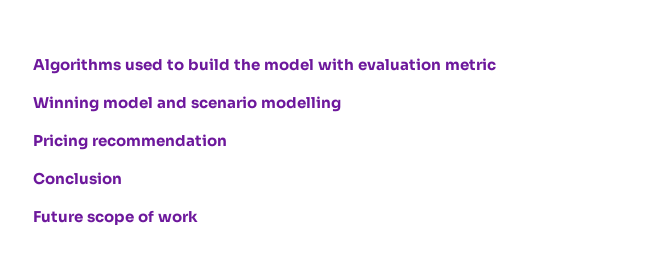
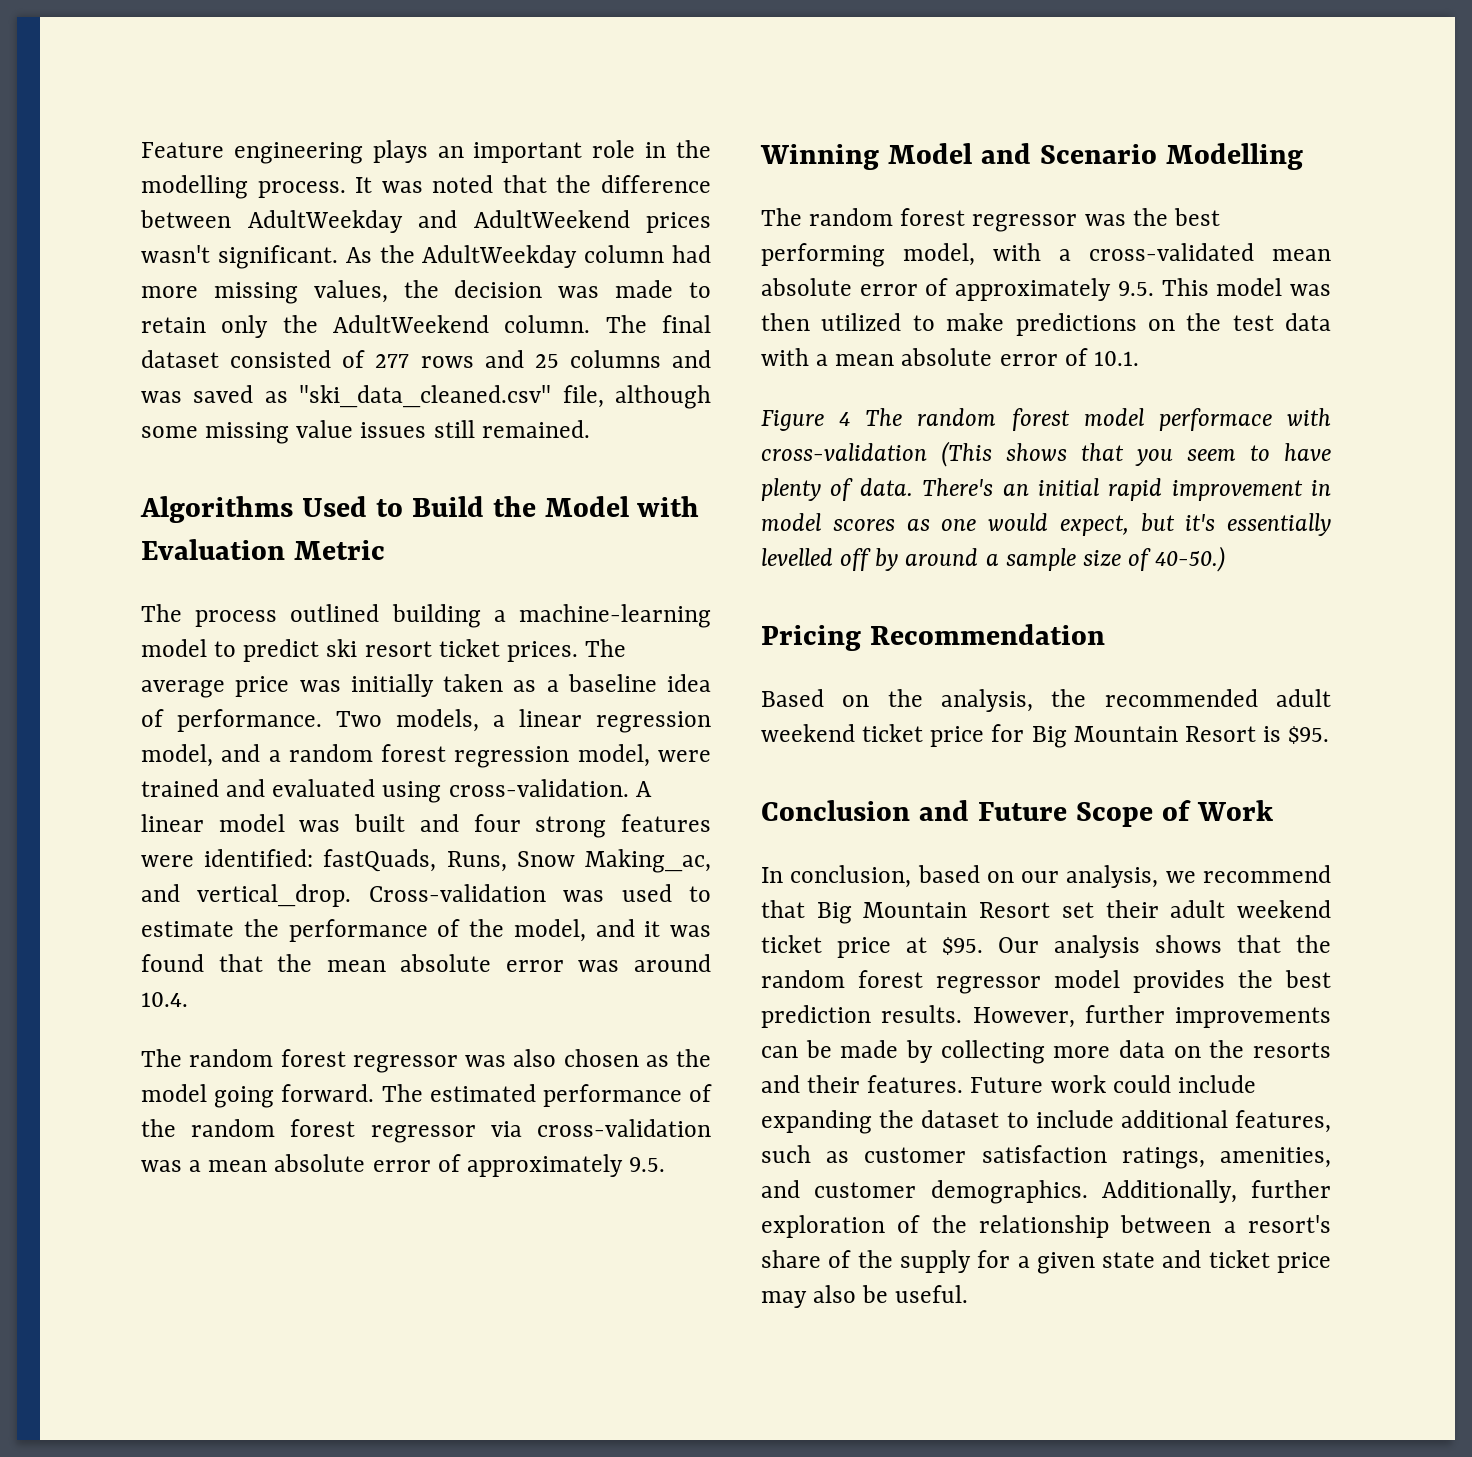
[33,58,497,74] [33,96,342,112] [33,134,228,150] [33,172,122,185] [33,210,199,225] Algorithms used to build the model with evaluation metric // Winning model and scenario modelling // Pricing recommendation // Conclusion // Future scope of work -> [141,140,711,164] [141,175,711,199] [140,210,711,233] [141,245,711,269] [141,280,711,304] [141,315,711,338] [141,350,711,368] [141,385,711,409] [141,420,590,444] [140,496,700,523] [141,539,385,560] [141,604,711,628] [141,639,627,662] [141,674,711,698] [141,709,711,733] [141,744,711,768] [141,779,652,803] [141,814,711,838] [141,849,711,873] [141,884,711,907] [141,919,711,942] [141,954,711,972] [141,992,188,1007] [141,1049,711,1073] [141,1084,712,1108] [141,1119,711,1143] [141,1154,666,1177] [760,143,1303,170] [761,208,1220,232] [761,243,1331,267] [761,278,1331,301] [761,313,1331,336] [761,348,1139,366] [761,408,1331,431] [761,441,1331,467] [761,478,1331,501] [761,513,1331,536] [761,546,1226,572] [761,624,1105,651] [761,689,1331,712] [761,724,1330,748] [761,800,1273,827] [761,865,1331,888] [761,900,1331,924] [761,935,1331,958] [761,970,1331,994] [761,1005,1331,1028] [761,1040,1331,1064] [761,1075,1256,1093] [761,1110,1331,1134] [761,1145,1331,1169] [761,1180,1331,1204] [761,1215,1331,1238] [761,1250,1331,1274] [761,1285,969,1308] Feature engineering plays an important role in the modelling process. It was noted that the difference between AdultWeekday and AdultWeekend prices wasn't significant. As the AdultWeekday column had more missing values, the decision was made to retain only the AdultWeekend column. The final dataset consisted of 277 rows and 25 columns and was saved as "ski_data_cleaned.csv" file, although some missing value issues still remained. // Algorithms Used to Build the Model with Evaluation Metric // The process outlined building a machine-learning model to predict ski resort ticket prices. The average price was initially taken as a baseline idea of performance. Two models, a linear regression model, and a random forest regression model, were trained and evaluated using cross-validation. A linear model was built and four strong features were identified: fastQuads, Runs, Snow Making_ac, and vertical_drop. Cross-validation was used to estimate the performance of the model, and it was found that the mean absolute error was around 10.4. // The random forest regressor was also chosen as the model going forward. The estimated performance of the random forest regressor via cross-validation was a mean absolute error of approximately 9.5. // Winning Model and Scenario Modelling // The random forest regressor was the best performing model, with a cross-validated mean absolute error of approximately 9.5. This model was then utilized to make predictions on the test data with a mean absolute error of 10.1. // Figure 4 The random forest model performace with cross-validation (This shows that you seem to have plenty of data. There's an initial rapid improvement in model scores as one would expect, but it's essentially levelled off by around a sample size of 40-50.) // Pricing Recommendation // Based on the analysis, the recommended adult weekend ticket price for Big Mountain Resort is $95. // Conclusion and Future Scope of Work // In conclusion, based on our analysis, we recommend that Big Mountain Resort set their adult weekend ticket price at $95. Our analysis shows that the random forest regressor model provides the best prediction results. However, further improvements can be made by collecting more data on the resorts and their features. Future work could include expanding the dataset to include additional features, such as customer satisfaction ratings, amenities, and customer demographics. Additionally, further exploration of the relationship between a resort's share of the supply for a given state and ticket price may also be useful.

